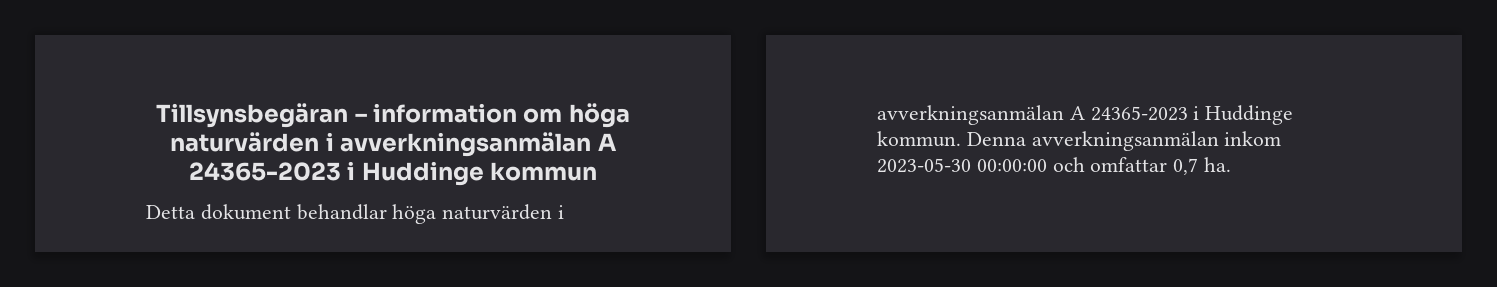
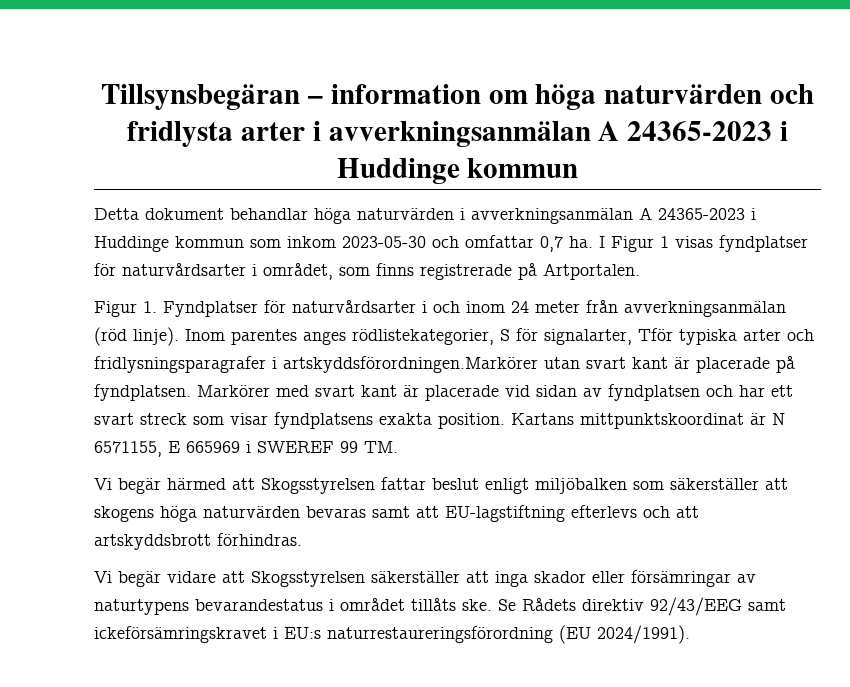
(320, 142) none -> [769,84,814,104] [127,121,305,147] och fridlysta arter
[877,131,1219,151] kommun. Denna avverkningsanmälan -> [175,236,281,248] kommun som
[976,159,1047,172] 00:00:00 -> (426, 242) none
(1232, 164) none -> [599,235,808,252] [94,263,640,280] [94,300,786,317] [94,327,814,346] [94,356,795,373] [94,384,793,401] [94,412,785,429] [94,441,398,457] [94,477,788,494] [94,505,699,522] [94,533,302,550] [94,570,756,587] [94,597,786,616] [94,625,690,644] I Figur 1 visas fyndplatser för naturvårdsarter i området, som finns registrerade på Artportalen. // Figur 1. Fyndplatser för naturvårdsarter i och inom 24 meter från avverkningsanmälan (röd linje). Inom parentes anges rödlistekategorier, S för signalarter, Tför typiska arter och fridlysningsparagrafer i artskyddsförordningen.Markörer utan svart kant är placerade på fyndplatsen. Markörer med svart kant är placerade vid sidan av fyndplatsen och har ett svart streck som visar fyndplatsens exakta position. Kartans mittpunktskoordinat är N 6571155, E 665969 i SWEREF 99 TM. // Vi begär härmed att Skogsstyrelsen fattar beslut enligt miljöbalken som säkerställer att skogens höga naturvärden bevaras samt att EU-lagstiftning efterlevs och att artskyddsbrott förhindras. // Vi begär vidare att Skogsstyrelsen säkerställer att inga skador eller försämringar av naturtypens bevarandestatus i området tillåts ske. Se Rådets direktiv 92/43/EEG samt ickeförsämringskravet i EU:s naturrestaureringsförordning (EU 2024/1991).

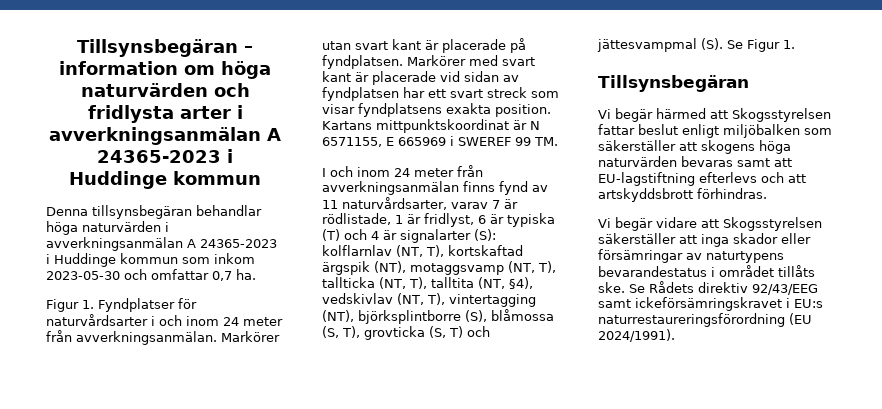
[94,208,224,220] Detta dokument -> [46,205,192,219] Denna tillsynsbegäran
[599,235,808,252] [94,263,640,280] I Figur 1 visas fyndplatser för naturvårdsarter i området, som finns registrerade på Artportalen. -> (256, 274) none
[624,301,786,317] [94,327,814,346] [94,356,538,373] avverkningsanmälan (röd linje). Inom parentes anges rödlistekategorier, S för signalarter, Tför typiska arter och fridlysningsparagrafer i artskyddsförordningen.Markörer -> [76,331,280,345] avverkningsanmälan. Markörer
[706,385,733,397] och -> (399, 94) none
(398, 447) none -> [322,165,483,177] [322,181,548,195] [322,197,518,210] [322,213,555,227] [322,229,496,243] [322,245,523,257] [322,261,556,275] [322,277,533,289] [322,293,536,307] [322,309,554,324] [322,326,490,340] [597,38,795,52] [598,75,749,92] // I och inom 24 meter från avverkningsanmälan finns fynd av 11 naturvårdsarter, varav 7 är rödlistade, 1 är fridlyst, 6 är typiska (T) och 4 är signalarter (S): kolflarnlav (NT, T), kortskaftad ärgspik (NT), motaggsvamp (NT, T), tallticka (NT, T), talltita (NT, §4), vedskivlav (NT, T), vintertagging (NT), björksplintborre (S), blåmossa (S, T), grovticka (S, T) och jättesvampmal (S). Se Figur 1. // Tillsynsbegäran

